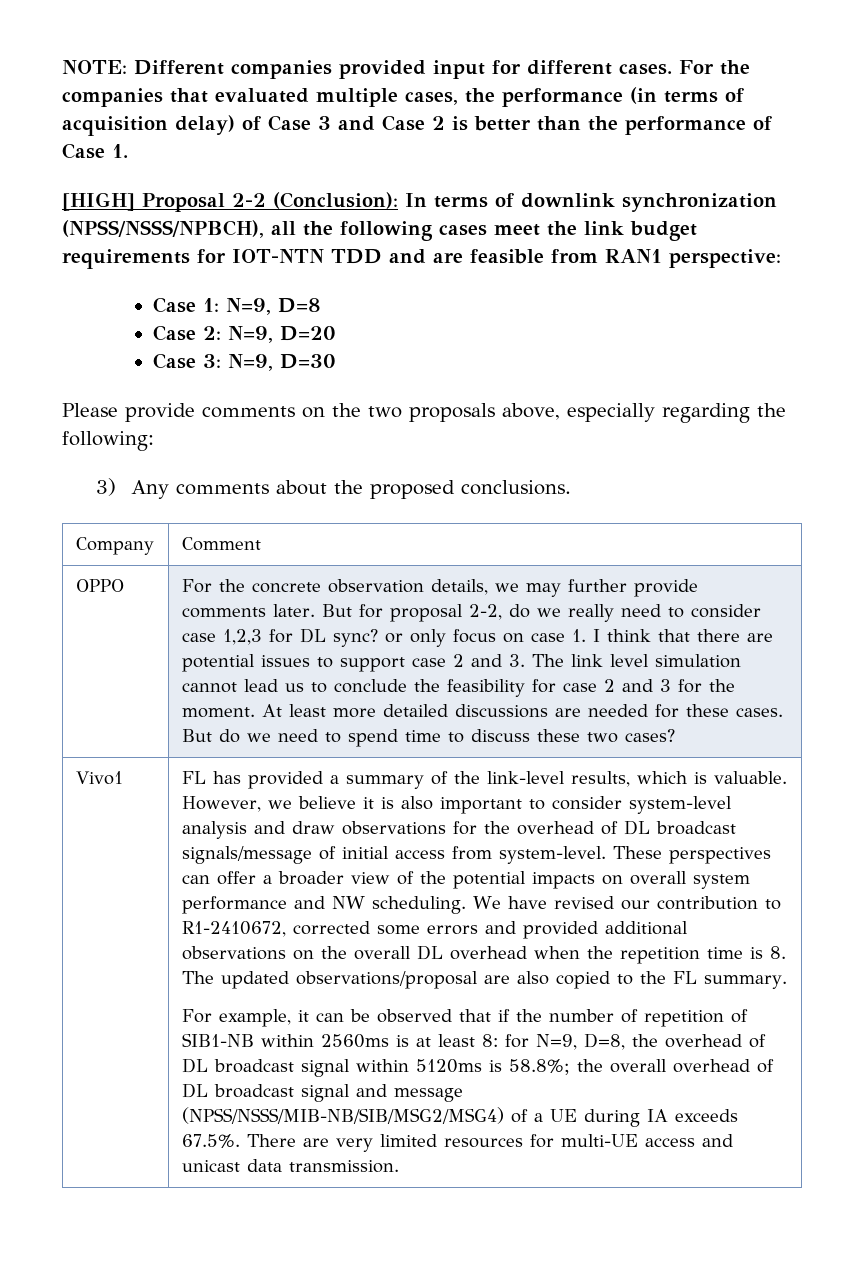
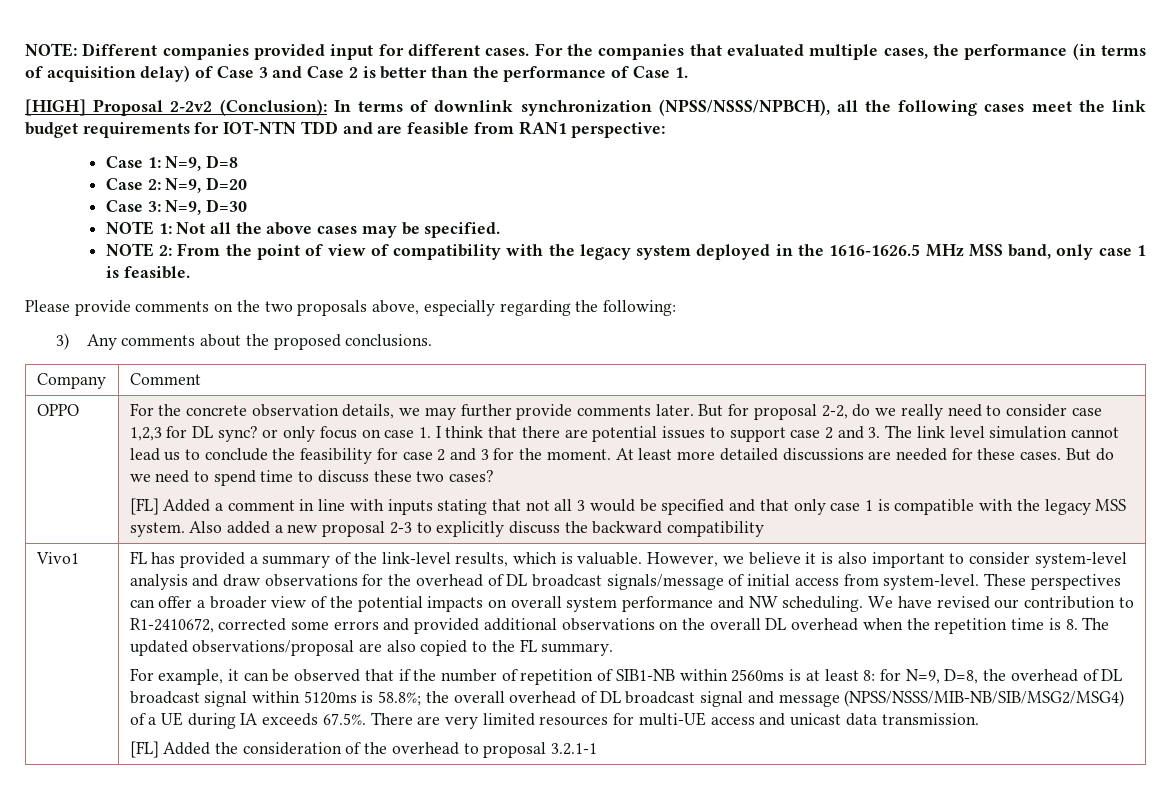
[232,193,266,207] 2-2 -> [170,101,213,112] 2-2v2
(337, 361) none -> [105,221,501,238] [105,243,1146,260] [105,266,190,279] // NOTE 1: Not all the above cases may be specified. // NOTE 2: From the point of view of compatibility with the legacy system deployed in the 1616-1626.5 MHz MSS band, only case 1 is feasible.
(675, 735) none -> [129,498,1127,515] [129,521,765,537] // [FL] Added a comment in line with inputs stating that not all 3 would be specified and that only case 1 is compatible with the legacy MSS system. Also added a new proposal 2-3 to explicitly discuss the backward compatibility
(399, 1166) none -> [129,741,598,758] // [FL] Added the consideration of the overhead to proposal 3.2.1-1

